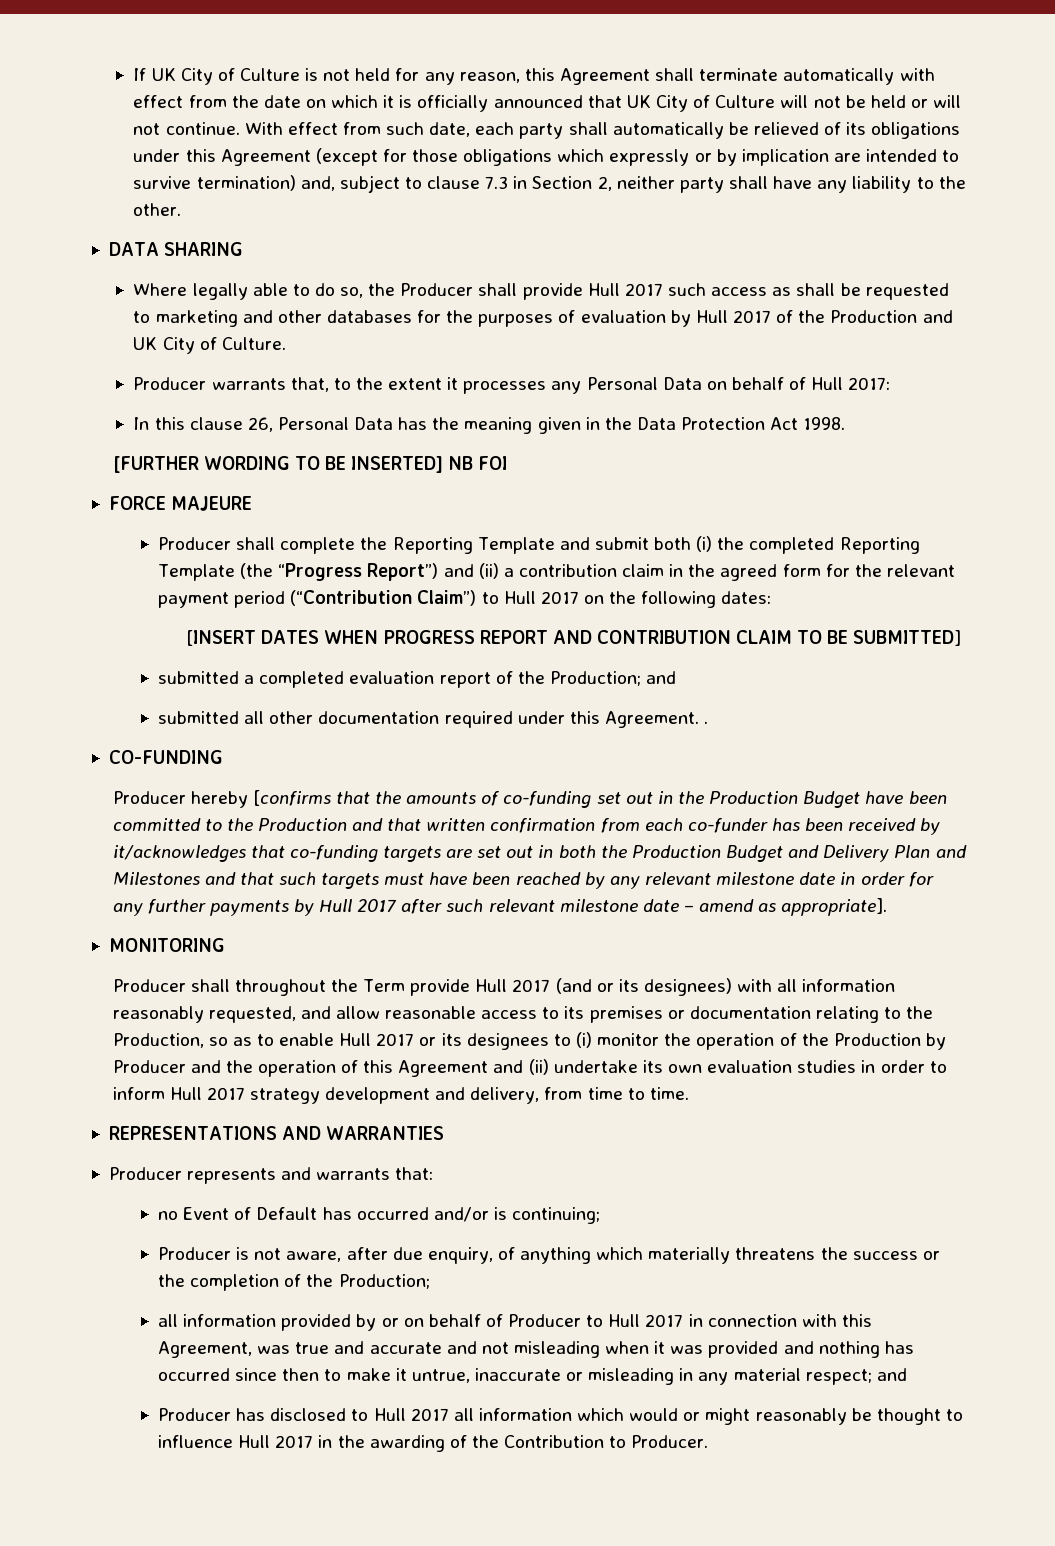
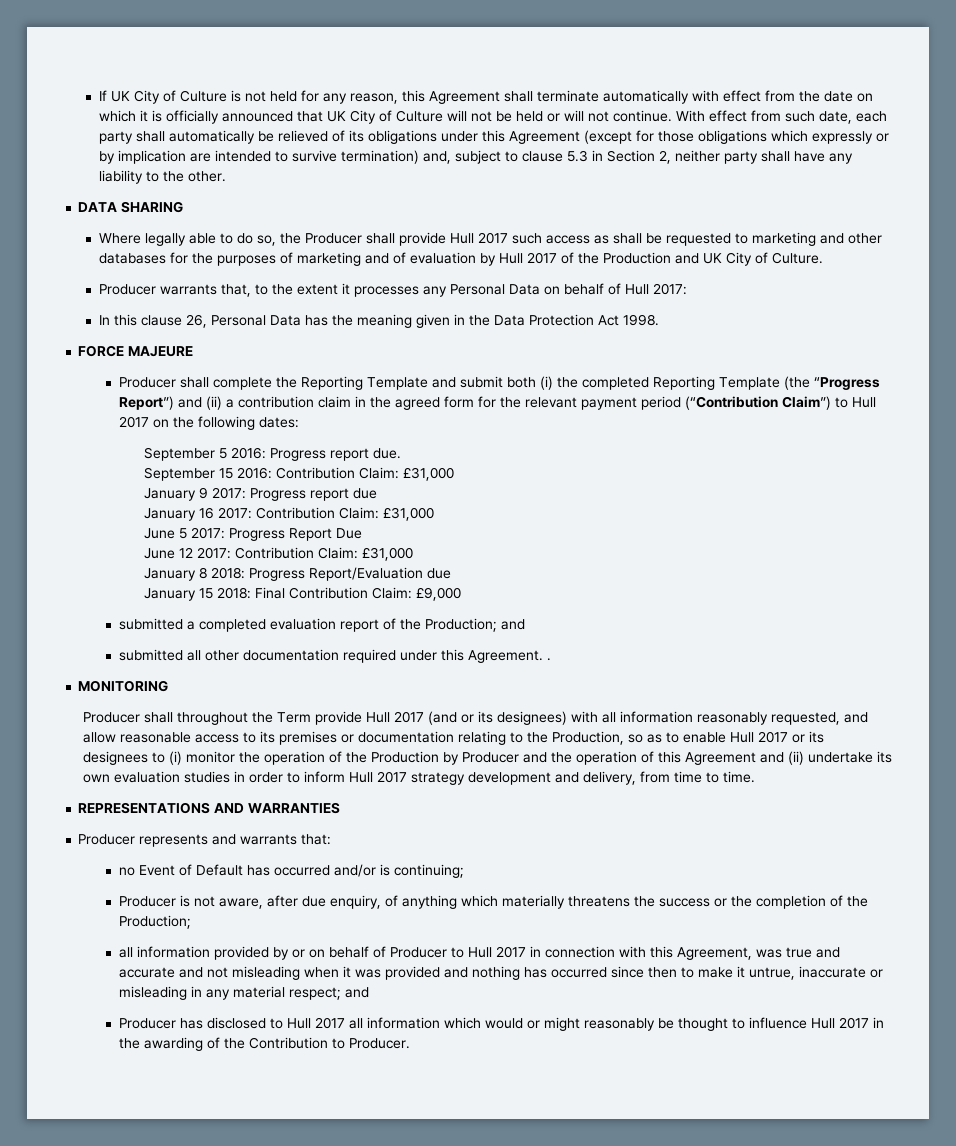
[485,176,509,189] 7.3 -> [566,150,588,162] 5.3
(576, 316) none -> [296,252,406,266] marketing and of
[112,456,508,473] // [FURTHER WORDING TO BE INSERTED] NB FOI -> (659, 320) none
[186,630,962,646] [INSERT DATES WHEN PROGRESS REPORT AND CONTRIBUTION CLAIM TO BE SUBMITTED] -> [143,447,401,461] [143,467,454,481] [143,487,377,501] [143,507,434,521] [143,527,362,541] [143,547,413,561] [143,567,451,581] [143,587,461,601] September 5 2016: Progress report due. // September 15 2016: Contribution Claim: £31,000 // January 9 2017: Progress report due // January 16 2017: Contribution Claim: £31,000 // June 5 2017: Progress Report Due // June 12 2017: Contribution Claim: £31,000 // January 8 2018: Progress Report/Evaluation due // January 15 2018: Final Contribution Claim: £9,000
[108,750,223,764] [112,790,947,808] [112,818,941,835] [112,845,967,862] [112,872,934,889] [112,898,888,916] // CO-FUNDING // Producer hereby [confirms that the amounts of co-funding set out in the Production Budget have been committed to the Production and that written confirmation from each co-funder has been received by it/acknowledges that co-funding targets are set out in both the Production Budget and Delivery Plan and Milestones and that such targets must have been reached by any relevant milestone date in order for any further payments by Hull 2017 after such relevant milestone date – amend as appropriate]. -> (551, 659) none

